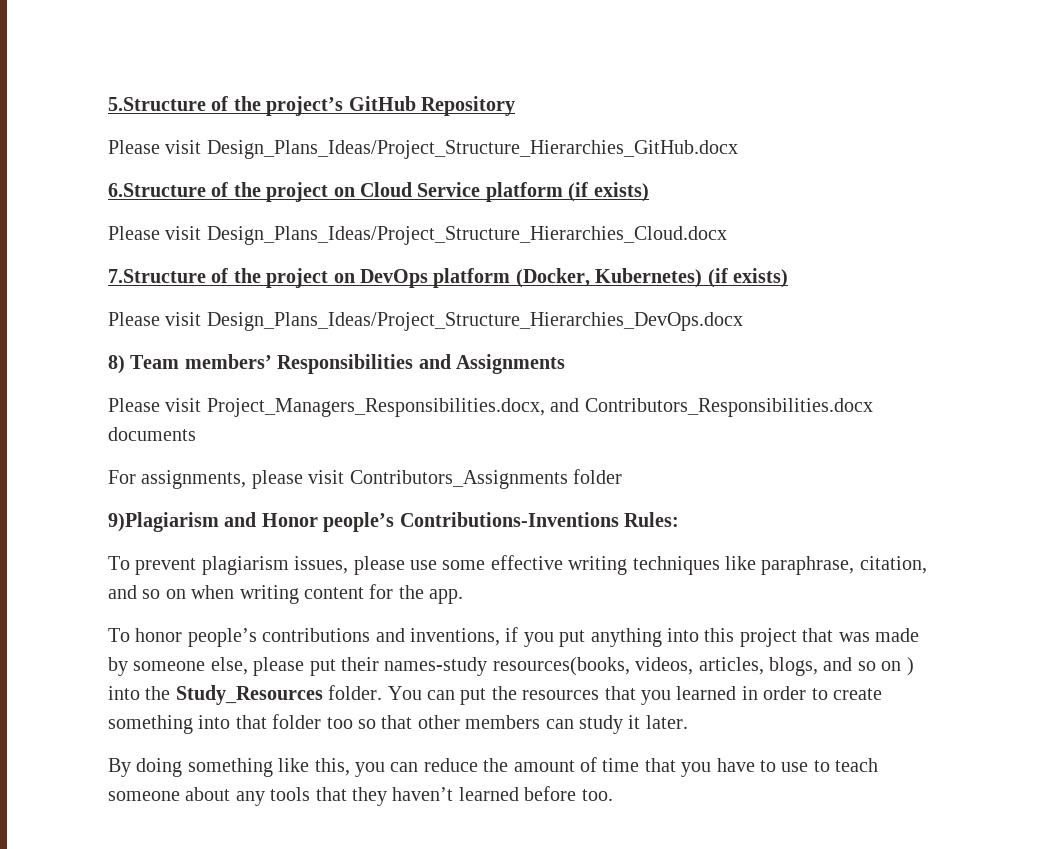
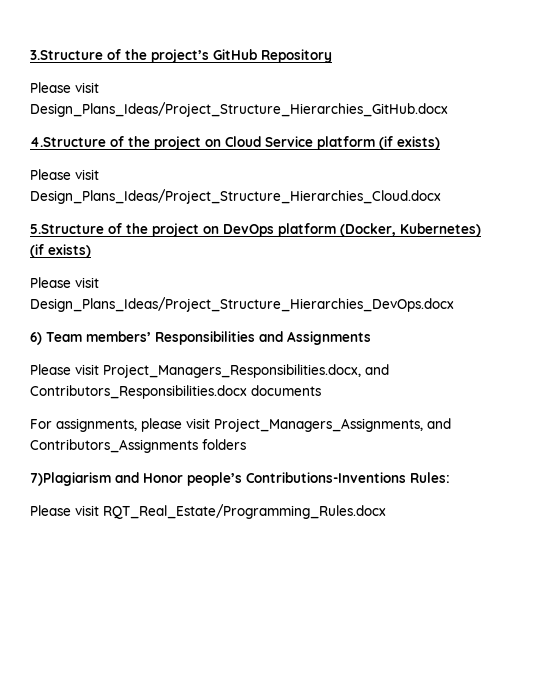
[108,97,206,111] 5.Structure -> [30,50,103,60] 3.Structure
[108,183,206,197] 6.Structure -> [30,137,106,147] 4.Structure
[108,269,206,283] 7.Structure -> [30,224,104,234] 5.Structure
[108,355,125,374] 8) -> [30,332,42,345] 6)
[349,469,622,489] [108,512,219,532] Contributors_Assignments folder // 9)Plagiarism -> [214,418,451,432] [30,439,246,453] [30,472,111,486] Project_Managers_Assignments, and Contributors_Assignments folders // 7)Plagiarism
[108,555,927,575] [108,584,464,604] [108,627,919,647] [108,657,914,676] [108,685,882,705] [108,714,688,734] [108,757,879,777] [108,786,613,806] To prevent plagiarism issues, please use some effective writing techniques like paraphrase, citation, and so on when writing content for the app. // To honor people’s contributions and inventions, if you put anything into this project that was made by someone else, please put their names-study resources(books, videos, articles, blogs, and so on ) into the Study_Resources folder. You can put the resources that you learned in order to create something into that folder too so that other members can study it later. // By doing something like this, you can reduce the amount of time that you have to use to teach someone about any tools that they haven’t learned before too. -> [30,504,386,519] Please visit RQT_Real_Estate/Programming_Rules.docx

